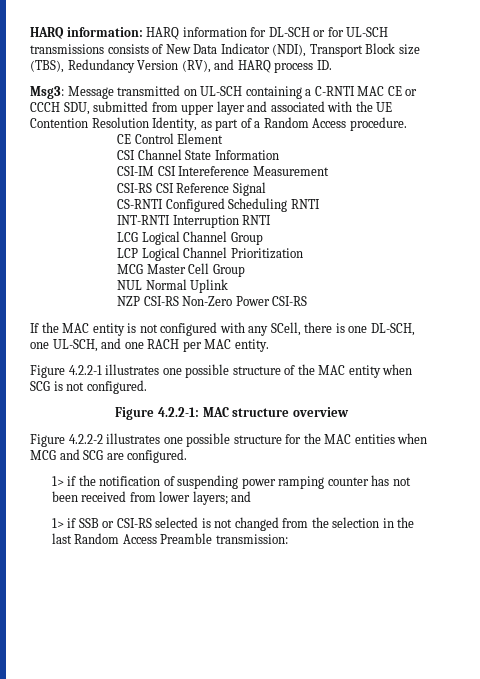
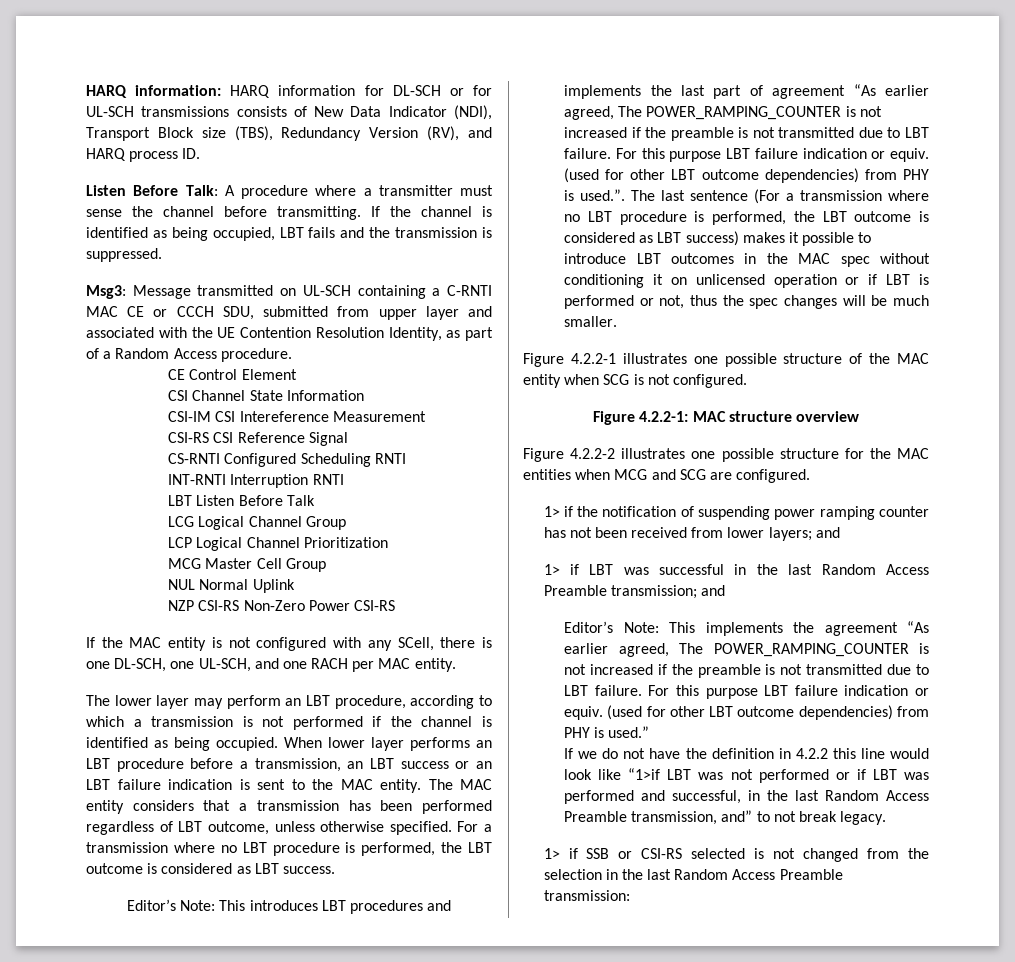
(332, 65) none -> [86,185,493,199] [86,206,492,220] [86,227,493,241] [86,248,162,262] // Listen Before Talk: A procedure where a transmitter must sense the channel before transmitting. If the channel is identified as being occupied, LBT fails and the transmission is suppressed.
(272, 220) none -> [168,495,315,506] // LBT Listen Before Talk
(269, 345) none -> [86,695,492,709] [86,716,492,730] [86,737,492,751] [86,758,493,772] [86,779,492,793] [86,800,492,814] [86,821,492,835] [86,842,492,856] [86,863,335,874] [127,899,452,914] [564,84,929,99] [564,106,882,120] [564,127,929,141] [564,148,929,162] [564,168,929,183] [564,189,929,204] [564,211,929,225] [564,231,872,246] [564,253,930,267] [564,274,929,288] [564,295,929,309] [564,316,618,327] // The lower layer may perform an LBT procedure, according to which a transmission is not performed if the channel is identified as being occupied. When lower layer performs an LBT procedure before a transmission, an LBT success or an LBT failure indication is sent to the MAC entity. The MAC entity considers that a transmission has been performed regardless of LBT outcome, unless otherwise specified. For a transmission where no LBT procedure is performed, the LBT outcome is considered as LBT success. // Editor’s Note: This introduces LBT procedures and implements the last part of agreement “As earlier agreed, The POWER_RAMPING_COUNTER is not increased if the preamble is not transmitted due to LBT failure. For this purpose LBT failure indication or equiv. (used for other LBT outcome dependencies) from PHY is used.”. The last sentence (For a transmission where no LBT procedure is performed, the LBT outcome is considered as LBT success) makes it possible to introduce LBT outcomes in the MAC spec without conditioning it on unlicensed operation or if LBT is performed or not, thus the spec changes will be much smaller.
(252, 496) none -> [543,564,929,575] [543,585,725,599] [564,621,929,636] [564,643,929,657] [564,664,929,678] [564,685,929,699] [564,705,929,720] [564,726,650,738] [564,748,929,759] [564,768,929,783] [564,790,929,804] [564,810,887,825] // 1> if LBT was successful in the last Random Access Preamble transmission; and // Editor’s Note: This implements the agreement “As earlier agreed, The POWER_RAMPING_COUNTER is not increased if the preamble is not transmitted due to LBT failure. For this purpose LBT failure indication or equiv. (used for other LBT outcome dependencies) from PHY is used.” // If we do not have the definition in 4.2.2 this line would look like “1>if LBT was not performed or if LBT was performed and successful, in the last Random Access Preamble transmission, and” to not break legacy.

